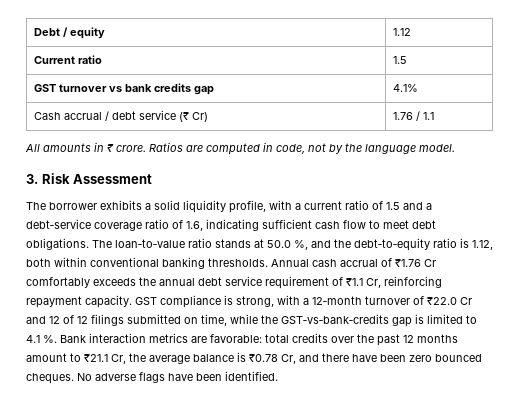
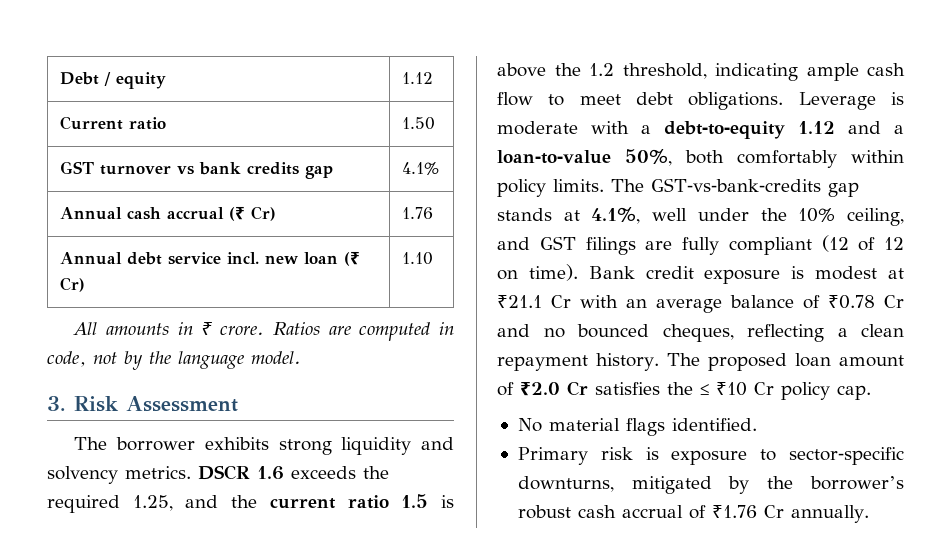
[392,56,407,64] 1.5 -> [401,117,435,130] 1.50
[33,110,208,122] [392,111,434,121] Cash accrual / debt service (₹ Cr) | 1.76 / 1.1 -> [59,206,276,221] [401,207,433,219] [59,251,360,266] [59,277,85,292] [401,252,433,265] Annual cash accrual (₹ Cr) | 1.76 // Annual debt service incl. new loan (₹ Cr) | 1.10
[145,200,432,213] [26,219,312,231] a solid liquidity profile, with a current ratio of 1.5 and a debt‑service coverage ratio of 1.6, indicating sufficient -> [278,437,455,455] [47,465,389,484] [47,494,455,513] [497,63,859,81] strong liquidity and solvency metrics. DSCR 1.6 exceeds the required 1.25, and the current ratio 1.5 is above the 1.2 threshold, indicating ample
[92,238,493,251] [26,257,309,269] The loan‑to‑value ratio stands at 50.0 %, and the debt‑to‑equity ratio is 1.12, both within conventional banking thresholds. Annual -> [798,92,904,110] [497,121,904,139] [497,149,904,168] [497,178,859,197] [497,207,904,226] [497,235,904,255] [497,264,904,284] [497,295,904,313] [497,324,904,342] [497,353,904,371] [497,381,871,400] [517,418,757,436] [517,447,904,465] [517,476,904,494] [517,505,571,519] Leverage is moderate with a debt‑to‑equity 1.12 and a loan‑to‑value 50%, both comfortably within policy limits. The GST‑vs‑bank‑credits gap stands at 4.1%, well under the 10% ceiling, and GST filings are fully compliant (12 of 12 on time). Bank credit exposure is modest at ₹21.1 Cr with an average balance of ₹0.78 Cr and no bounced cheques, reflecting a clean repayment history. The proposed loan amount of ₹2.0 Cr satisfies the ≤ ₹10 Cr policy cap. // No material flags identified. // Primary risk is exposure to sector‑specific downturns, mitigated by the borrower’s robust
[26,276,442,289] [26,295,472,308] [26,314,477,327] [26,333,458,346] [26,352,482,364] [26,371,278,384] comfortably exceeds the annual debt service requirement of ₹1.1 Cr, reinforcing repayment capacity. GST compliance is strong, with a 12‑month turnover of ₹22.0 Cr and 12 of 12 filings submitted on time, while the GST‑vs‑bank‑credits gap is limited to 4.1 %. Bank interaction metrics are favorable: total credits over the past 12 months amount to ₹21.1 Cr, the average balance is ₹0.78 Cr, and there have been zero bounced cheques. No adverse flags have been identified. -> [790,505,869,523] annually.

